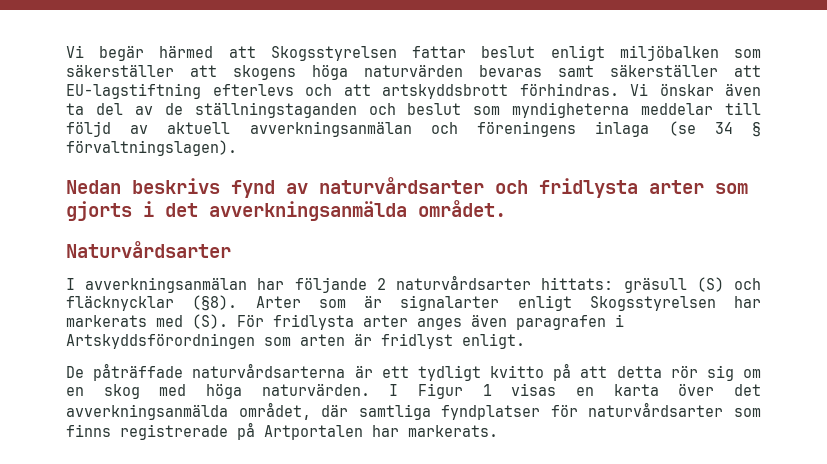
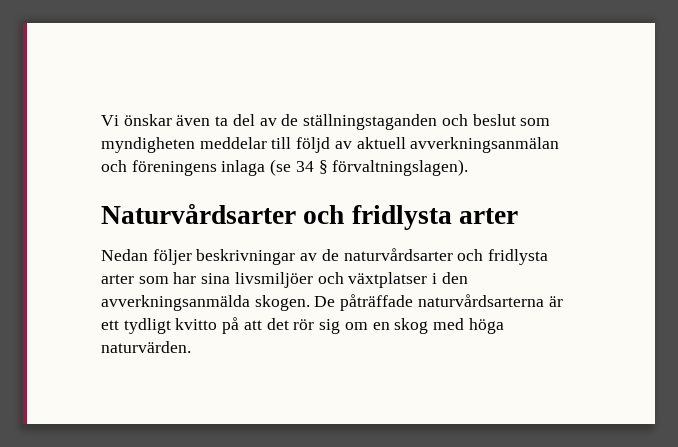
[66,45,761,61] [66,64,761,80] [66,83,648,99] Vi begär härmed att Skogsstyrelsen fattar beslut enligt miljöbalken som säkerställer att skogens höga naturvärden bevaras samt säkerställer att EU-lagstiftning efterlevs och att artskyddsbrott förhindras. Vi -> [101,115,119,126] Vi
[512,102,630,118] myndigheterna -> [101,137,195,153] myndigheten
[66,178,308,198] Nedan beskrivs fynd av -> [101,203,519,230] [101,249,339,265] Naturvårdsarter och fridlysta arter // Nedan följer beskrivningar av de
[66,200,506,221] [66,241,231,258] [66,275,761,293] [66,295,761,311] [66,314,624,330] [66,333,525,349] gjorts i det avverkningsanmälda området. // Naturvårdsarter // I avverkningsanmälan har följande 2 naturvårdsarter hittats: gräsull (S) och fläcknycklar (§8). Arter som är signalarter enligt Skogsstyrelsen har markerats med (S). För fridlysta arter anges även paragrafen i Artskyddsförordningen som arten är fridlyst enligt. // -> [173,272,468,288] [101,295,310,311] har sina livsmiljöer och växtplatser i den avverkningsanmälda skogen.
[616,366,662,378] detta -> [266,318,289,330] det
[389,383,761,399] [66,402,761,420] [66,422,498,440] I Figur 1 visas en karta över det avverkningsanmälda området, där samtliga fyndplatser för naturvårdsarter som finns registrerade på Artportalen har markerats. -> (191, 347) none

